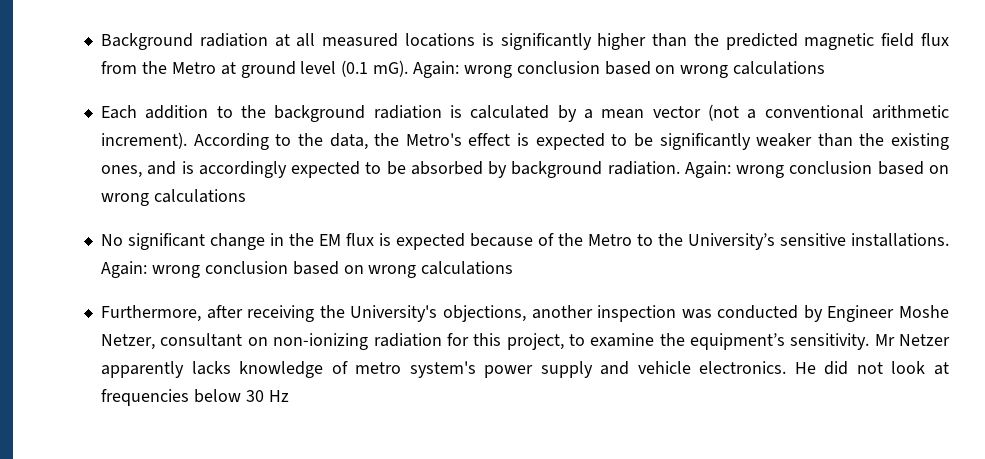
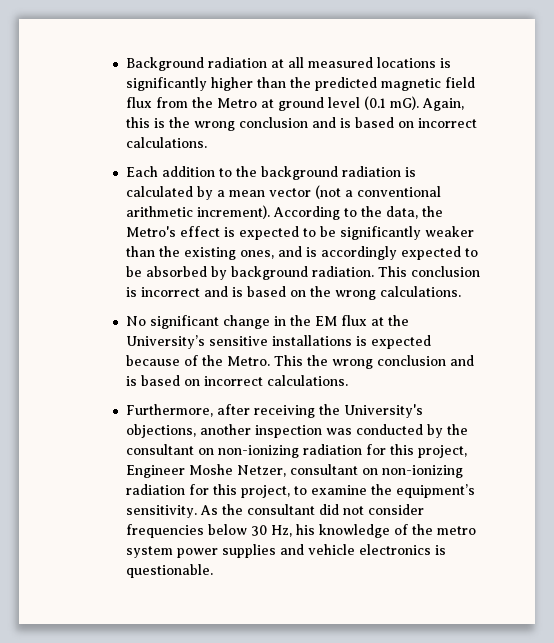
[413,61,826,78] Again: wrong conclusion based on wrong calculations -> [421,98,464,111] [125,117,477,131] [125,137,207,148] Again, this is the wrong conclusion and is based on incorrect calculations.
[684,161,950,178] [101,189,246,206] Again: wrong conclusion based on wrong calculations -> [377,266,480,277] [125,286,461,300] This conclusion is incorrect and is based on the wrong calculations.
(375, 239) none -> [370,315,409,326] [125,335,352,349] at the University’s sensitive installations
[588,233,949,250] [101,261,514,278] Metro to the University’s sensitive installations. Again: wrong conclusion based on wrong calculations -> [226,355,474,369] [125,375,348,386] Metro. This the wrong conclusion and is based on incorrect calculations.
(823, 313) none -> [446,424,468,435] [125,444,467,458] the consultant on non-ionizing radiation for this project,
[874,334,950,346] [101,361,949,378] [101,389,289,406] Mr Netzer apparently lacks knowledge of metro system's power supply and vehicle electronics. He did not look at frequencies below 30 Hz -> [199,504,424,515] [125,524,476,538] [125,544,446,558] [125,564,213,578] As the consultant did not consider frequencies below 30 Hz, his knowledge of the metro system power supplies and vehicle electronics is questionable.

